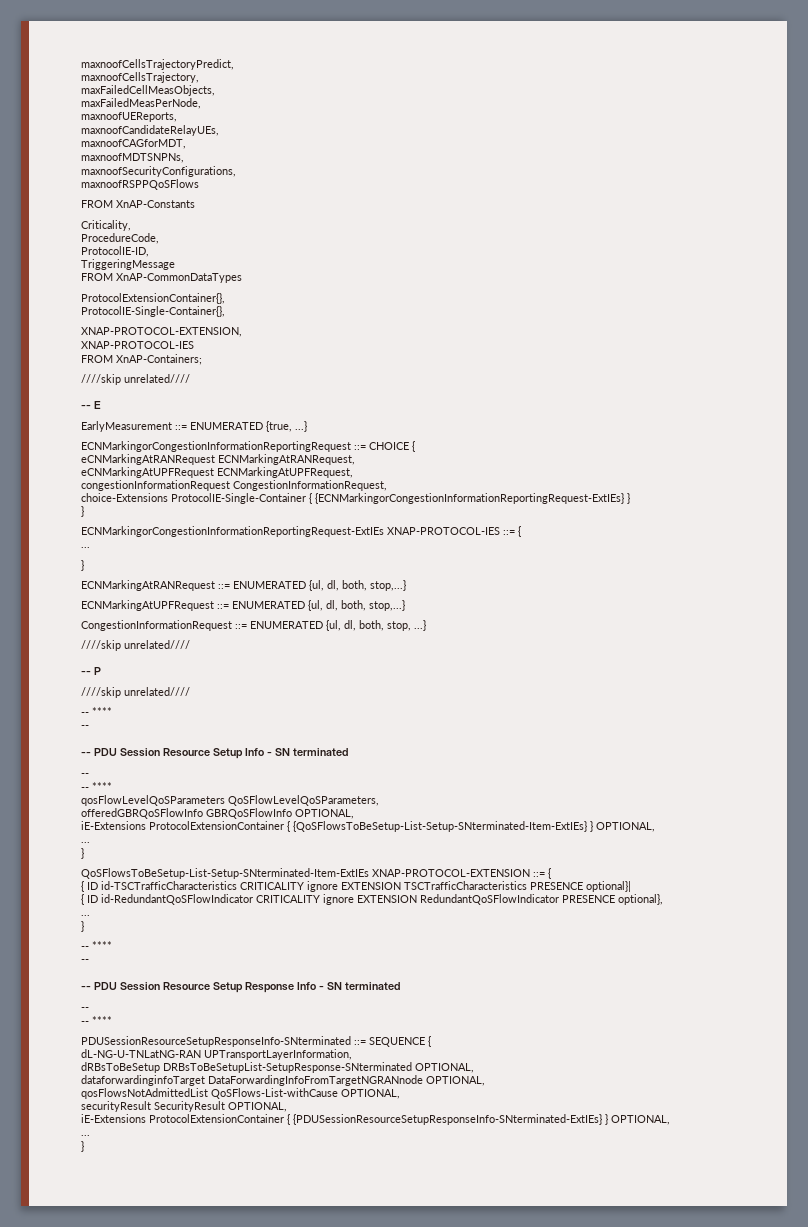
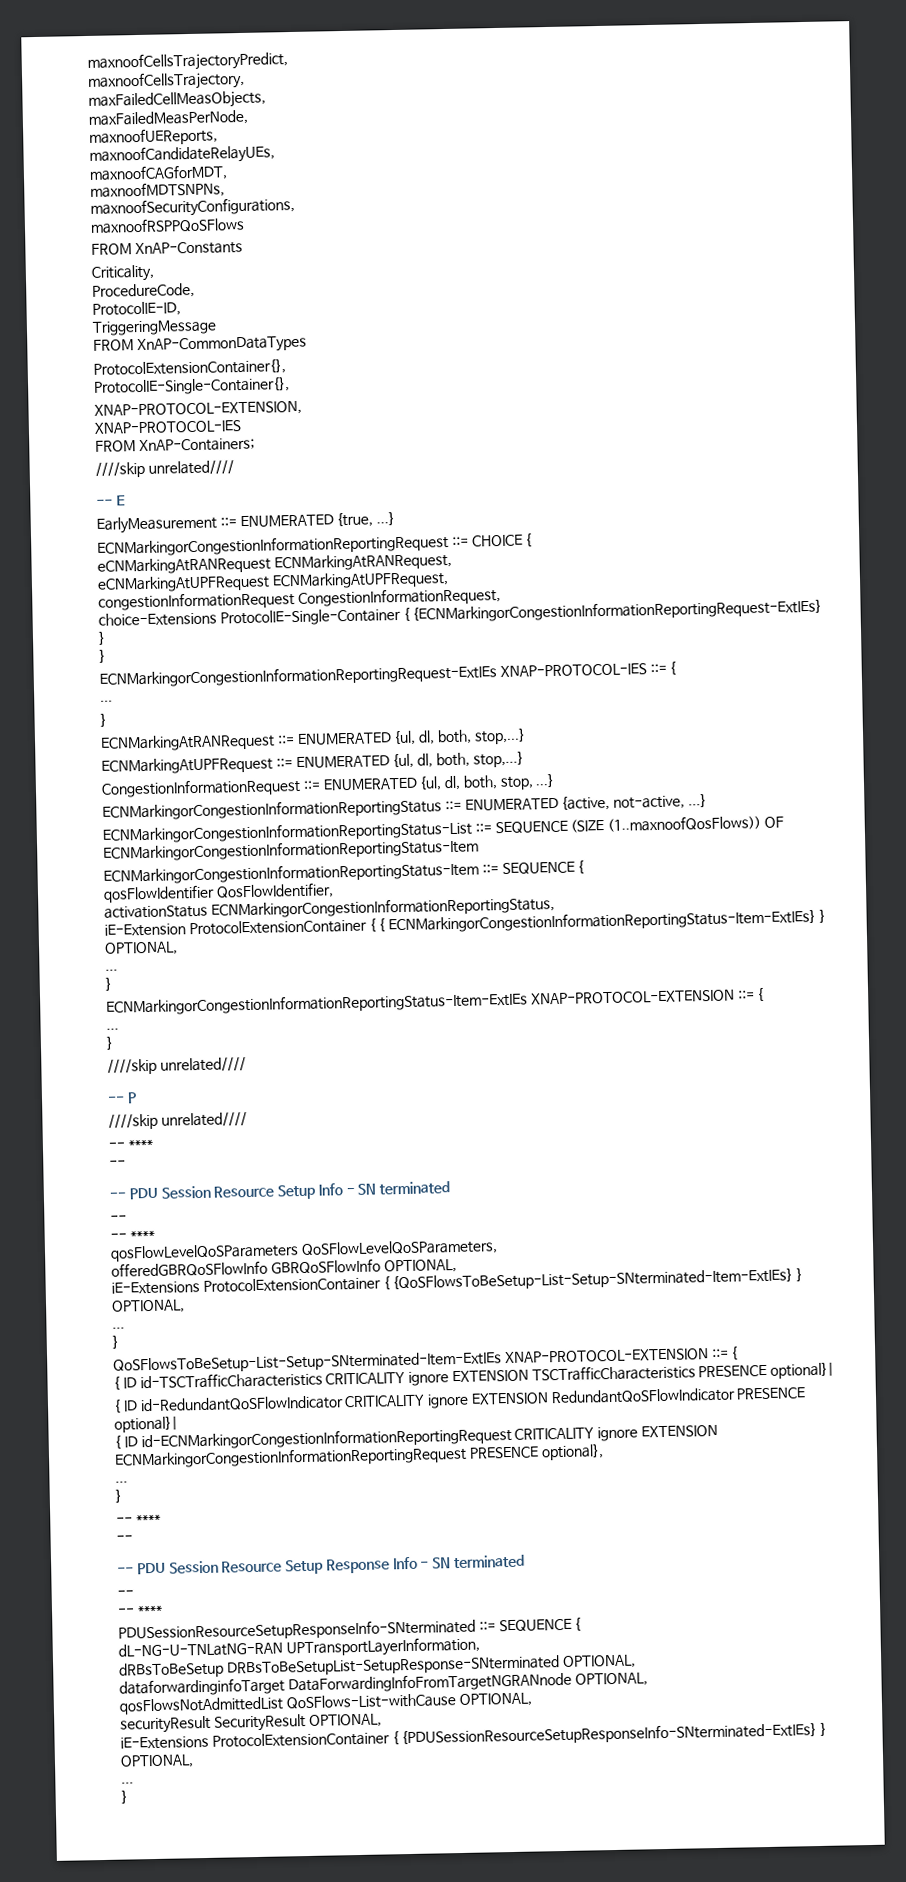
(426, 625) none -> [102,794,707,821] [102,814,784,844] [103,838,479,862] [103,860,585,885] [103,882,334,903] [104,896,555,919] [104,908,826,937] [104,941,178,956] [105,969,118,971] [105,977,112,991] [106,987,765,1016] [106,1028,119,1030] [106,1036,114,1050] // ECNMarkingorCongestionInformationReportingStatus ::= ENUMERATED {active, not-active, ...} // ECNMarkingorCongestionInformationReportingStatus-List ::= SEQUENCE (SIZE (1..maxnoofQosFlows)) OF ECNMarkingorCongestionInformationReportingStatus-Item // ECNMarkingorCongestionInformationReportingStatus-Item ::= SEQUENCE { // qosFlowIdentifier QosFlowIdentifier, // activationStatus ECNMarkingorCongestionInformationReportingStatus, // iE-Extension ProtocolExtensionContainer { { ECNMarkingorCongestionInformationReportingStatus-Item-ExtIEs} } OPTIONAL, // ... // } // ECNMarkingorCongestionInformationReportingStatus-Item-ExtIEs XNAP-PROTOCOL-EXTENSION ::= { // ... // }
(615, 899) none -> [114,1416,178,1433] [114,1424,718,1451] [114,1445,539,1469] optional}| // { ID id-ECNMarkingorCongestionInformationReportingRequest CRITICALITY ignore EXTENSION ECNMarkingorCongestionInformationReportingRequest PRESENCE

